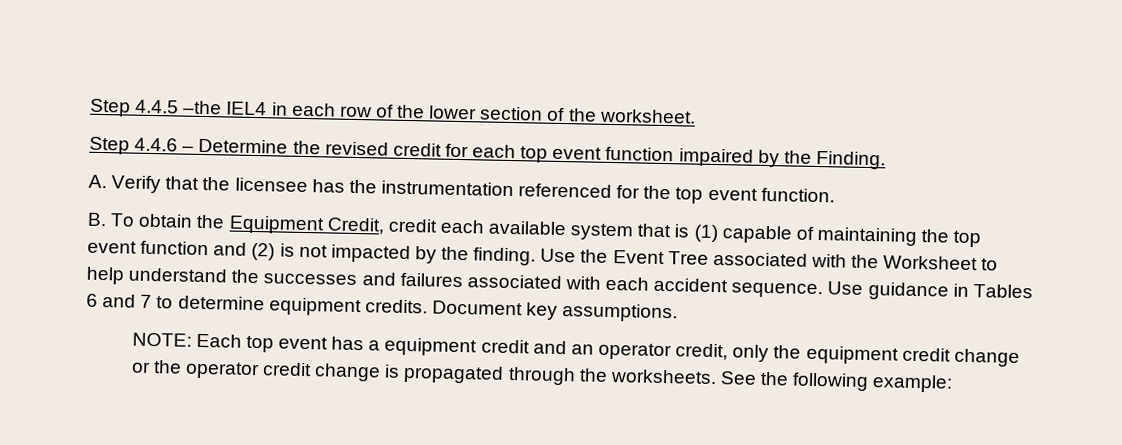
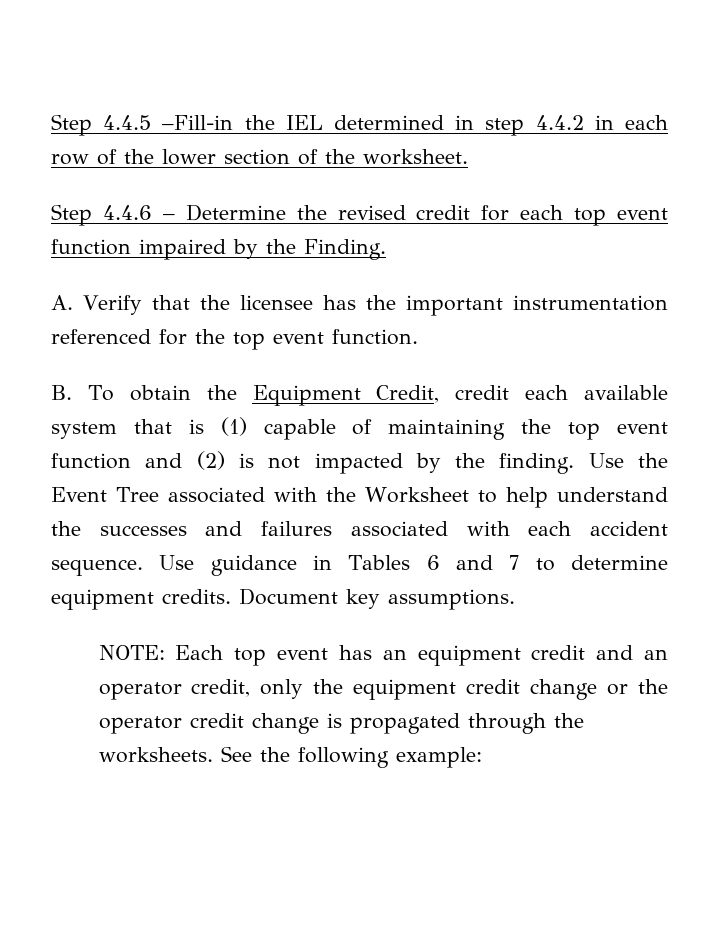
[183,100,268,116] –the IEL4 -> [162,115,584,136] –Fill-in the IEL determined in step 4.4.2
(377, 186) none -> [405,295,503,316] important
[368,340,381,351] a -> [382,649,407,660] an

